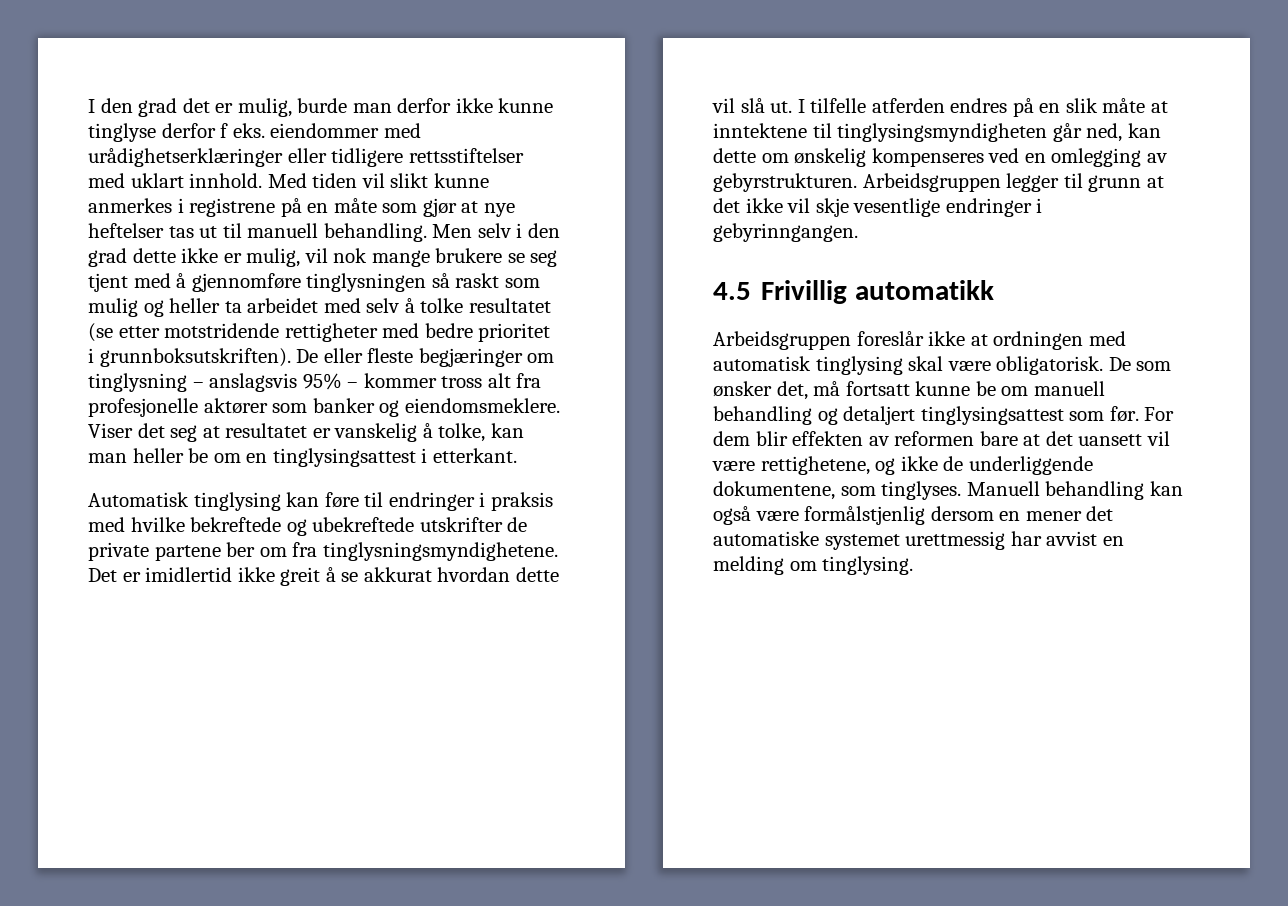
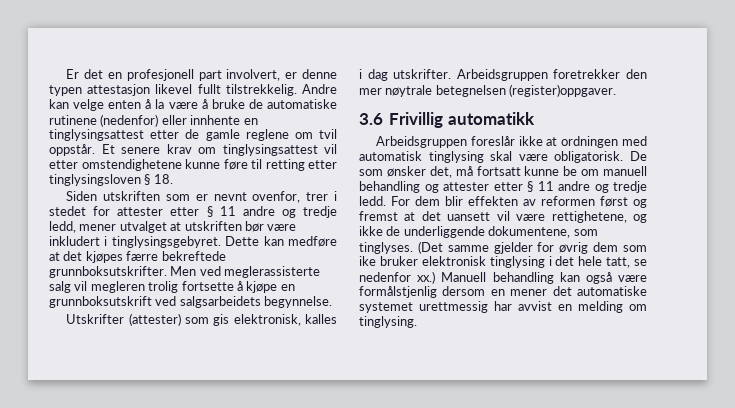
[88,98,554,117] [88,123,421,142] [88,148,524,167] [88,173,489,188] [88,198,515,217] [88,223,560,242] [88,248,558,267] [88,273,540,292] [88,298,551,317] [88,323,551,342] [88,348,555,367] [88,373,542,392] [88,398,560,417] [88,423,524,442] [88,448,517,467] [88,492,553,511] [88,517,528,536] [88,542,558,561] [88,567,559,586] [712,98,1168,117] [713,123,1161,142] [713,148,1167,167] [713,173,1164,192] [713,198,1043,217] [713,223,858,242] [713,282,751,300] I den grad det er mulig, burde man derfor ikke kunne tinglyse derfor f eks. eiendommer med urådighetserklæringer eller tidligere rettsstiftelser med uklart innhold. Med tiden vil slikt kunne anmerkes i registrene på en måte som gjør at nye heftelser tas ut til manuell behandling. Men selv i den grad dette ikke er mulig, vil nok mange brukere se seg tjent med å gjennomføre tinglysningen så raskt som mulig og heller ta arbeidet med selv å tolke resultatet (se etter motstridende rettigheter med bedre prioritet i grunnboksutskriften). De eller fleste begjæringer om tinglysning – anslagsvis 95% – kommer tross alt fra profesjonelle aktører som banker og eiendomsmeklere. Viser det seg at resultatet er vanskelig å tolke, kan man heller be om en tinglysingsattest i etterkant. // Automatisk tinglysing kan føre til endringer i praksis med hvilke bekreftede og ubekreftede utskrifter de private partene ber om fra tinglysningsmyndighetene. Det er imidlertid ikke greit å se akkurat hvordan dette vil slå ut. I tilfelle atferden endres på en slik måte at inntektene til tinglysingsmyndigheten går ned, kan dette om ønskelig kompenseres ved en omlegging av gebyrstrukturen. Arbeidsgruppen legger til grunn at det ikke vil skje vesentlige endringer i gebyrinngangen. // 4.5 -> [66,69,338,81] [49,84,337,96] [49,99,337,111] [49,114,258,127] [49,129,337,141] [49,144,337,156] [49,159,337,171] [49,174,173,186] [66,191,338,203] [49,206,337,218] [49,221,297,233] [49,236,337,248] [49,251,226,263] [49,266,321,278] [49,281,295,293] [49,296,333,308] [66,313,337,326] [359,69,647,81] [359,84,617,97] [359,113,383,125] Er det en profesjonell part involvert, er denne typen attestasjon likevel fullt tilstrekkelig. Andre kan velge enten å la være å bruke de automatiske rutinene (nedenfor) eller innhente en tinglysingsattest etter de gamle reglene om tvil oppstår. Et senere krav om tinglysingsattest vil etter omstendighetene kunne føre til retting etter tinglysingsloven § 18. // Siden utskriften som er nevnt ovenfor, trer i stedet for attester etter § 11 andre og tredje ledd, mener utvalget at utskriften bør være inkludert i tinglysingsgebyret. Dette kan medføre at det kjøpes færre bekreftede grunnboksutskrifter. Men ved meglerassisterte salg vil megleren trolig fortsette å kjøpe en grunnboksutskrift ved salgsarbeidets begynnelse. // Utskrifter (attester) som gis elektronisk, kalles i dag utskrifter. Arbeidsgruppen foretrekker den mer nøytrale betegnelsen (register)oppgaver. // 3.6
[843,406,1139,425] detaljert tinglysingsattest som før. -> [443,181,647,193] [359,196,386,206] attester etter § 11 andre og tredje ledd.
[979,431,1018,446] bare -> [600,196,647,208] [359,211,398,221] først og fremst
(962, 490) none -> [417,241,647,254] [359,256,647,268] [359,271,436,284] (Det samme gjelder for øvrig dem som ike bruker elektronisk tinglysing i det hele tatt, se nedenfor xx.)

